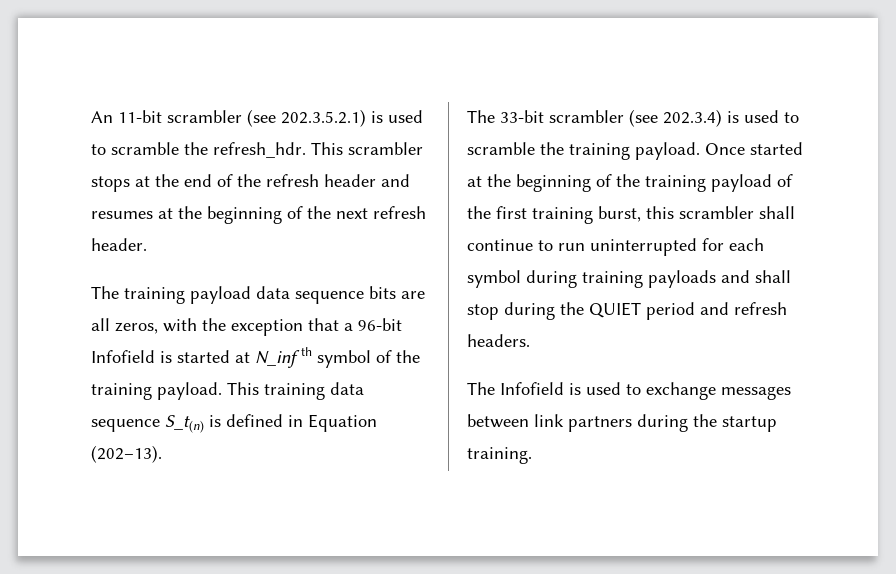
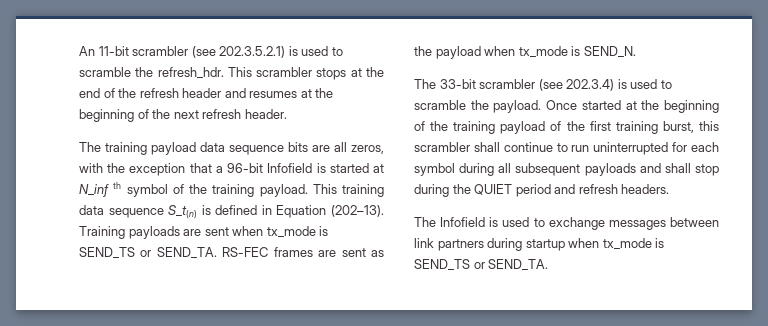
(162, 454) none -> [79,226,329,239] [79,247,384,259] [414,46,636,59] Training payloads are sent when tx_mode is SEND_TS or SEND_TA. RS-FEC frames are sent as the payload when tx_mode is SEND_N.
[569,143,630,160] training -> (489, 105) none
[582,271,643,288] training -> [498,163,581,176] all subsequent
[693,414,777,432] [467,447,532,464] the startup training. -> [525,238,665,251] [414,259,549,271] startup when tx_mode is SEND_TS or SEND_TA.

